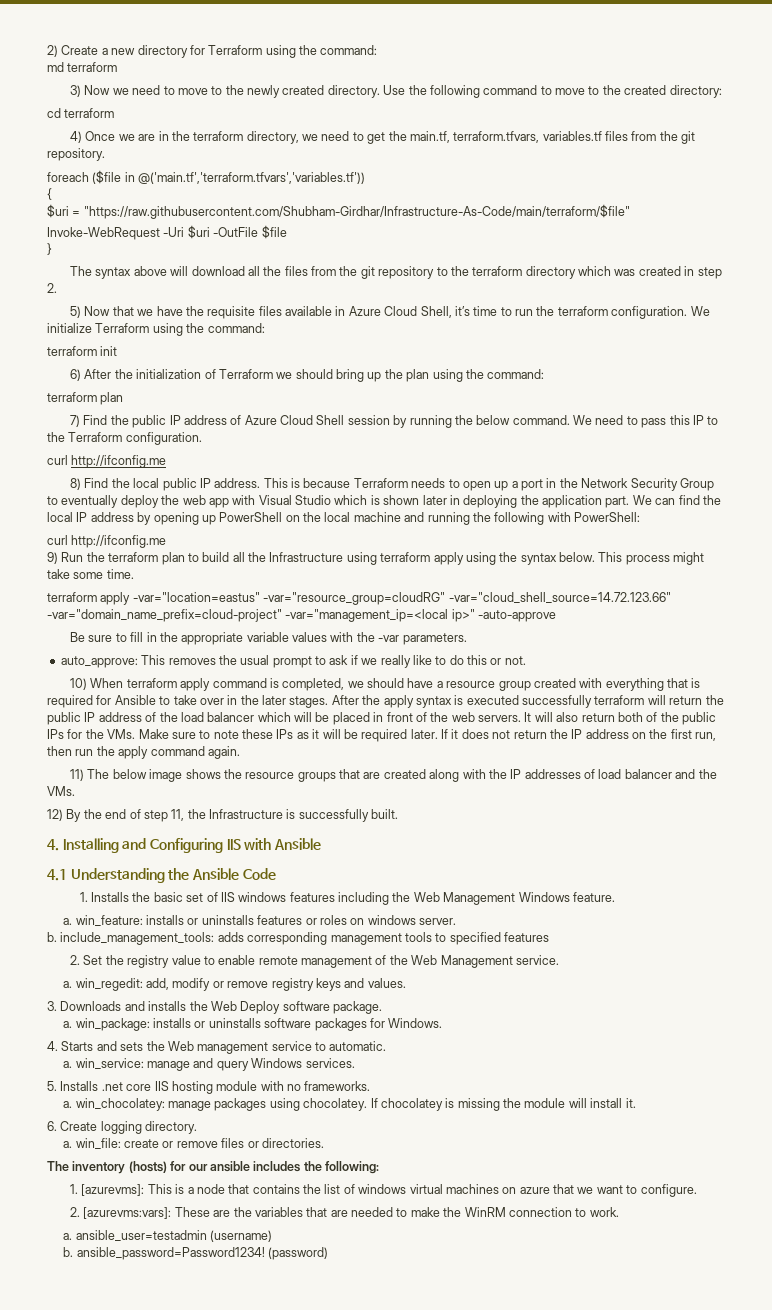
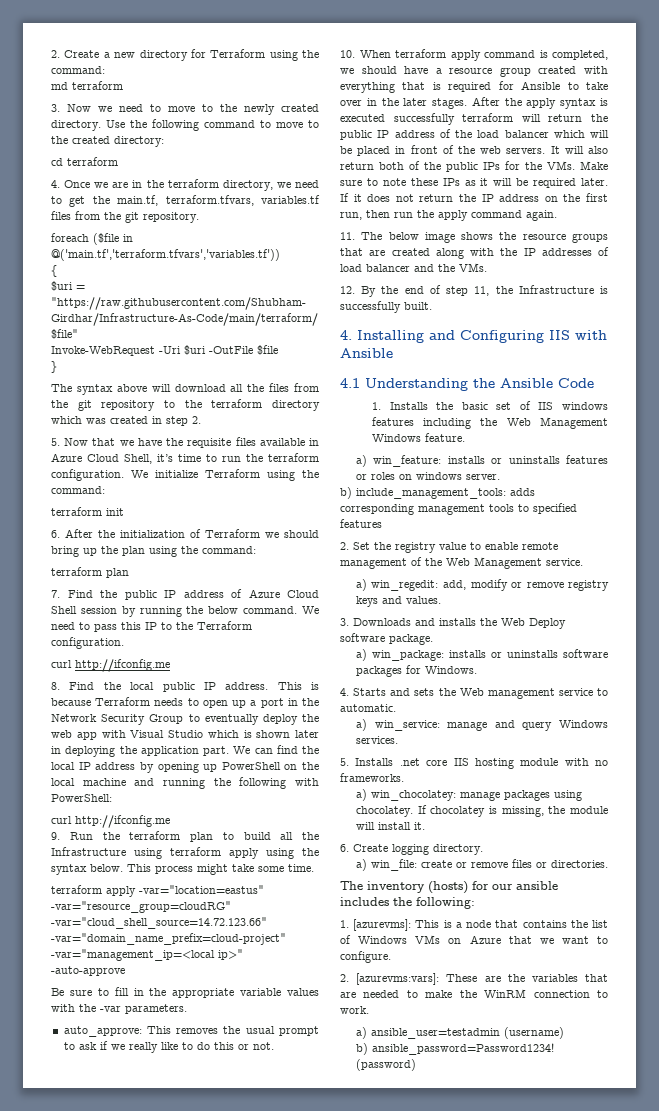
[47,45,58,57] 2) -> [51,50,60,58] 2.
[70,85,82,97] 3) -> [51,104,60,112] 3.
[70,131,83,143] 4) -> [51,180,60,188] 4.
[70,306,82,318] 5) -> [51,438,60,446] 5.
[70,369,82,381] 6) -> [51,530,60,538] 6.
[70,415,81,427] 7) -> [51,590,60,598] 7.
[70,478,82,490] 8) -> [51,682,60,690] 8.
[47,552,58,564] 9) -> [51,832,60,840] 9.
[70,678,88,690] 10) -> [340,50,355,58] 10.
[70,769,85,781] 11) -> [340,232,355,240] 11.
[47,809,63,821] 12) -> [340,286,355,294] 12.
[63,918,73,925] a. -> [355,455,367,467] a)
[47,932,57,942] b. -> [340,487,352,499] b)
[63,981,73,988] a. -> [355,579,367,591] a)
[63,1021,73,1028] a. -> [355,649,367,661] a)
[63,1061,73,1068] a. -> [355,719,367,731] a)
[63,1101,73,1108] a. -> [355,789,367,801] a)
[457,1098,500,1111] missing -> [501,806,544,817] missing,
[63,1141,73,1148] a. -> [355,859,367,871] a)
[358,1184,550,1194] windows virtual machines on azure -> [358,935,501,944] Windows VMs on Azure
[63,1233,73,1240] a. -> [355,1027,367,1039] a)
[63,1247,74,1257] b. -> [355,1043,368,1055] b)

